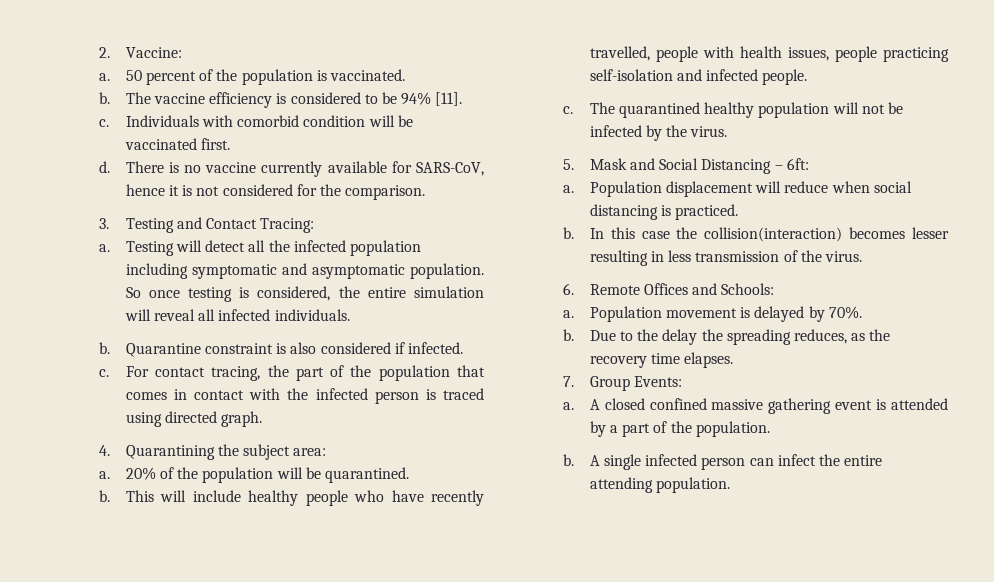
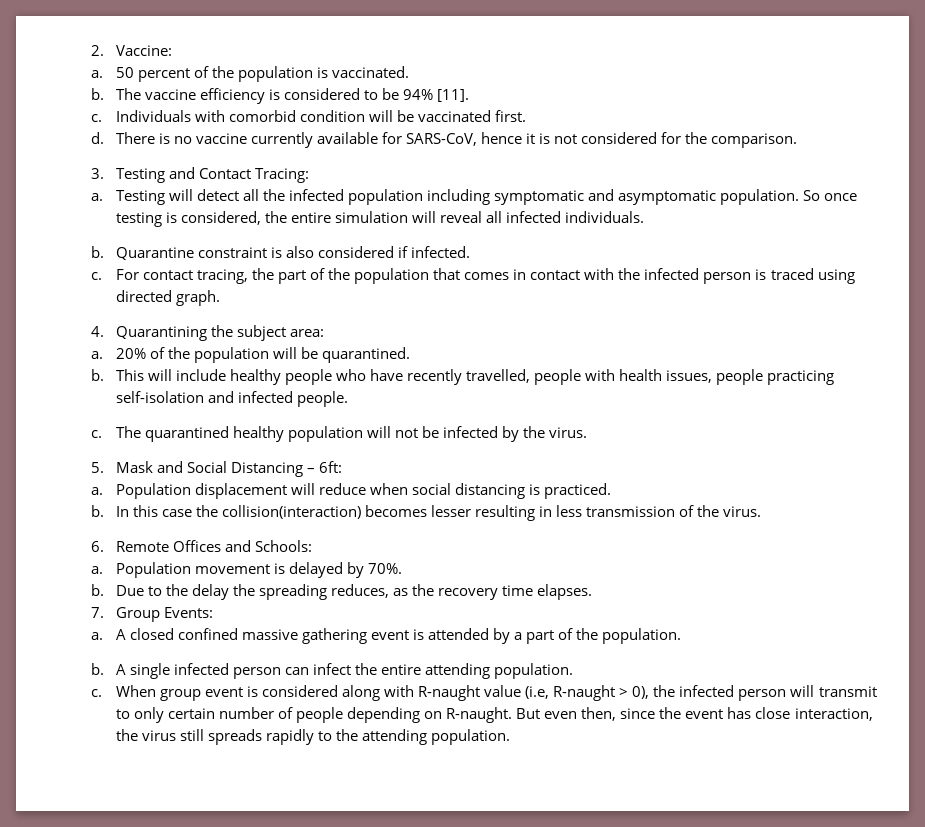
(730, 485) none -> [91,685,877,701] [115,707,873,723] [115,729,511,745] // c. When group event is considered along with R-naught value (i.e, R-naught > 0), the infected person will transmit to only certain number of people depending on R-naught. But even then, since the event has close interaction, the virus still spreads rapidly to the attending population.

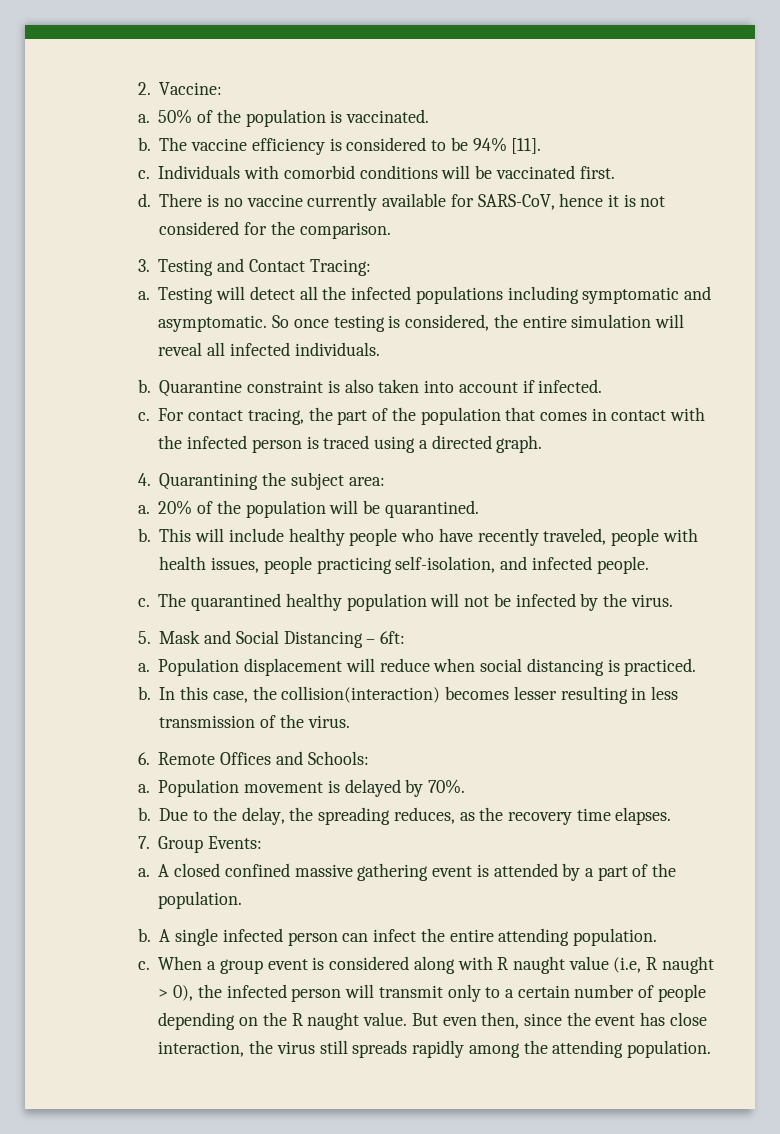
[115,67,190,82] 50 percent -> [158,109,193,124] 50%
[299,110,365,122] condition -> [359,165,438,179] conditions
[347,189,423,205] population -> [415,286,503,304] populations
[618,189,800,205] asymptomatic population. -> [158,315,268,332] asymptomatic.
[317,246,394,258] considered -> [378,379,518,393] taken into account
(855, 276) none -> [418,440,428,449] a
[466,369,531,383] travelled, -> [543,528,607,545] traveled,
[115,391,204,403] self-isolation -> [395,556,496,573] self-isolation,
[161,509,192,517] case -> [212,691,248,703] case,
[191,584,229,600] delay -> [241,807,285,825] delay,
(156, 691) none -> [207,961,217,970] a
[418,685,616,701] R-naught value (i.e, R-naught -> [497,956,714,974] R naught value (i.e, R naught
[115,707,164,723] to only -> [447,984,514,1002] only to a
[446,707,513,723] R-naught. -> [262,1012,408,1030] the R naught value.
[317,731,332,741] to -> [468,1043,520,1058] among

